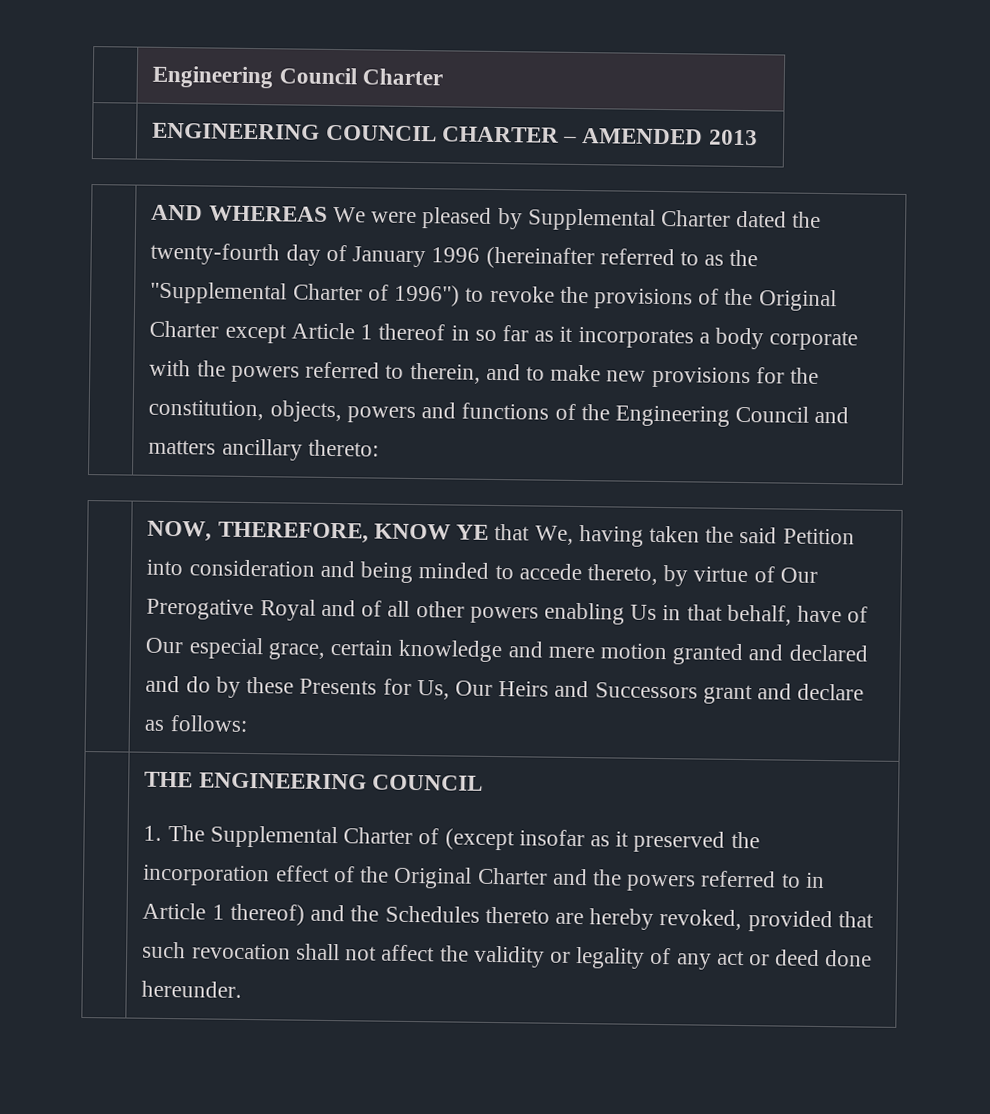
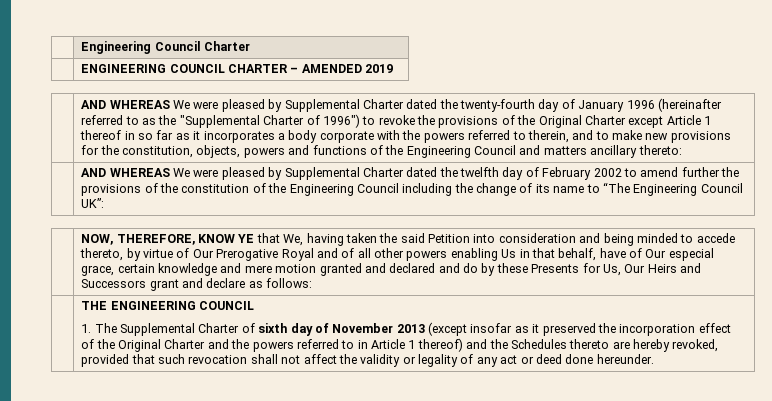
[708,129,758,146] 2013 -> [365,64,394,73] 2019
(379, 448) none -> [81,167,740,180] [81,182,743,196] [81,198,105,208] // | AND WHEREAS We were pleased by Supplemental Charter dated the twelfth day of February 2002 to amend further the provisions of the constitution of the Engineering Council including the change of its name to “The Engineering Council UK”:
(440, 836) none -> [258,323,425,336] sixth day of November 2013

